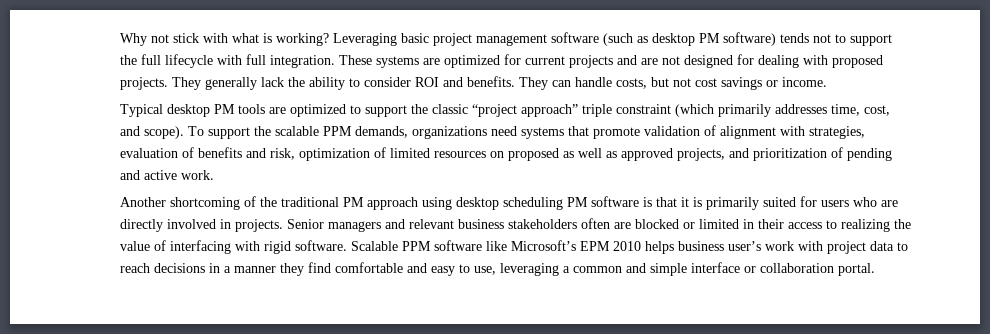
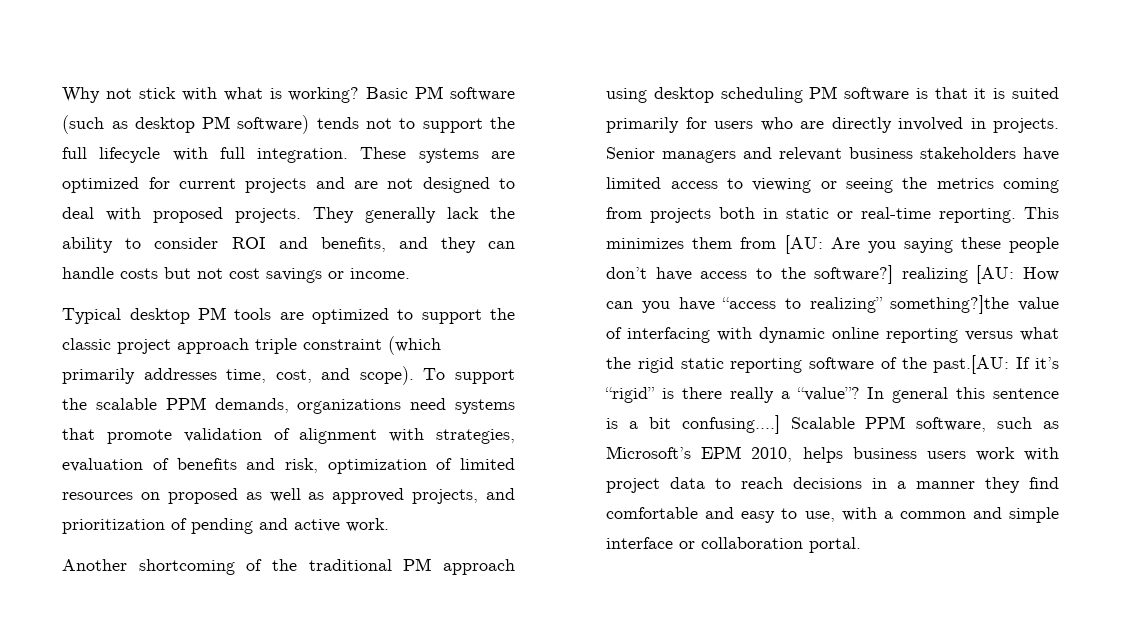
[332,33,547,46] Leveraging basic project management -> [366,86,444,99] Basic PM
[736,54,799,68] for dealing -> [499,178,516,189] [62,207,95,219] to deal
[466,76,548,90] benefits. They -> [320,237,476,253] benefits, and they
[615,78,647,89] costs, -> [120,268,159,279] costs
[471,104,578,117] “project approach” -> [117,338,250,354] project approach
[705,197,796,210] primarily suited -> [1012,87,1059,99] [606,117,680,133] suited primarily
[580,218,911,232] [119,240,507,254] often are blocked or limited in their access to realizing the value of interfacing with rigid software. Scalable PPM software like -> [1023,147,1059,161] [606,177,1059,193] [606,207,1059,223] [606,235,1059,254] [606,265,1059,284] [606,295,1059,314] [606,327,1059,343] [606,355,1059,374] [605,387,1059,403] [606,415,1059,434] have limited access to viewing or seeing the metrics coming from projects both in static or real-time reporting. This minimizes them from [AU: Are you saying these people don’t have access to the software?] realizing [AU: How can you have “access to realizing” something?]the value of interfacing with dynamic online reporting versus what the rigid static reporting software of the past.[AU: If it’s “rigid” is there really a “value”? In general this sentence is a bit confusing….] Scalable PPM software, such as
[612,241,641,251] 2010 -> [751,447,793,462] 2010,
[727,241,761,251] user’s -> [926,451,966,459] users
[499,263,559,276] leveraging -> [841,507,877,521] with

